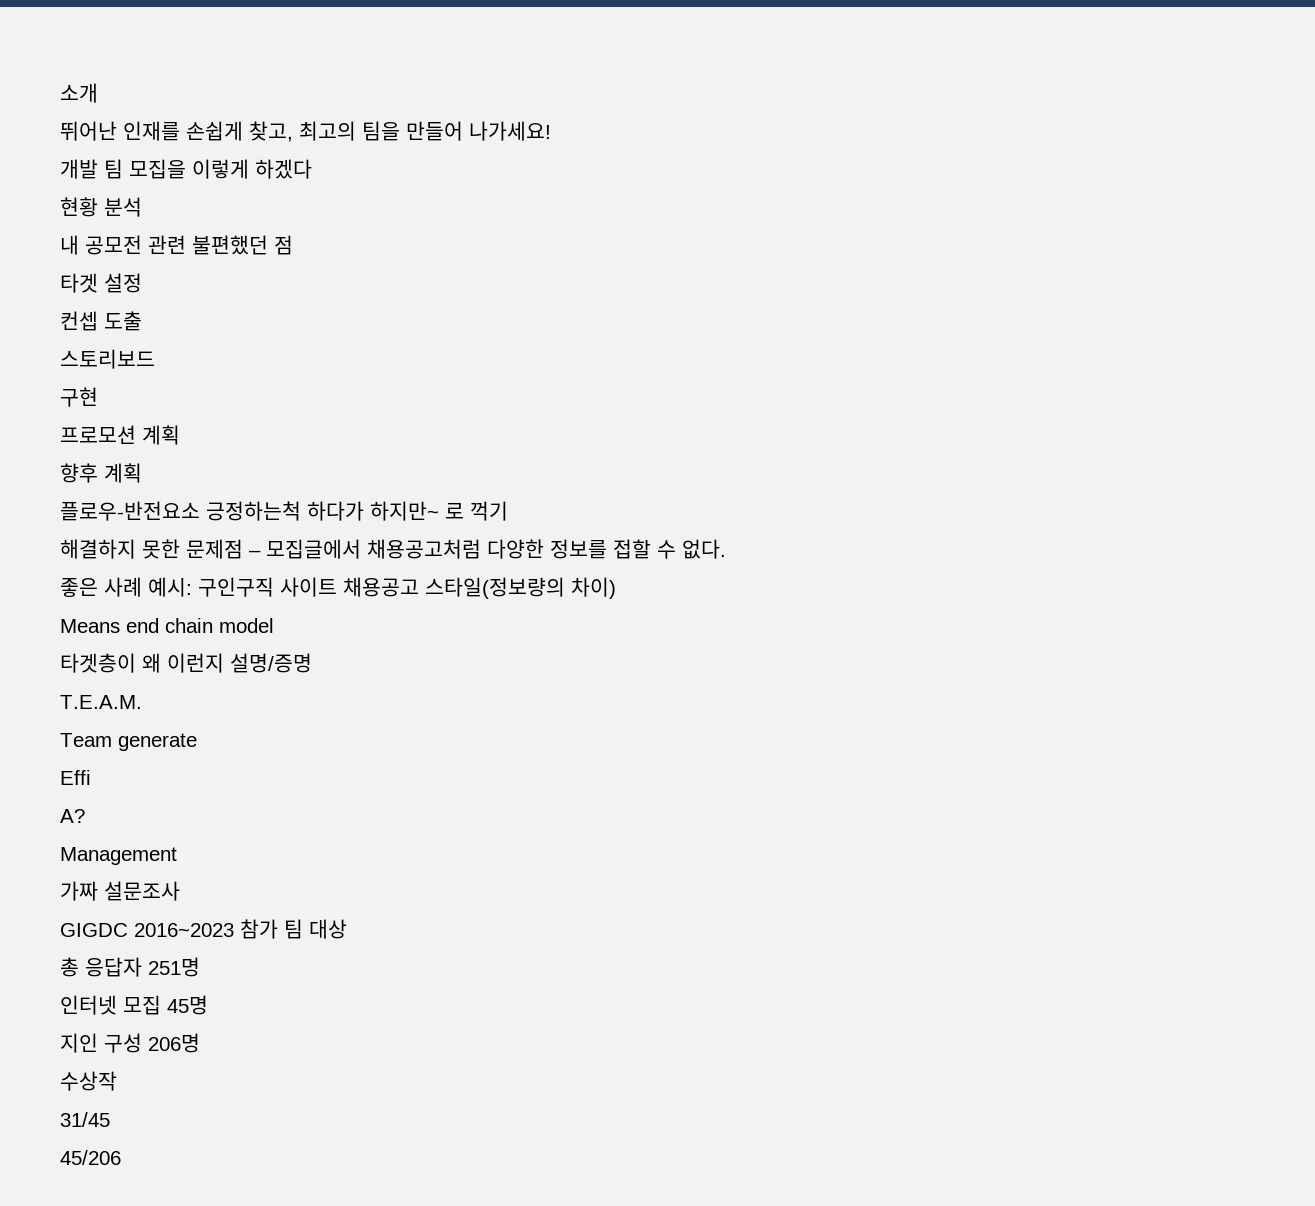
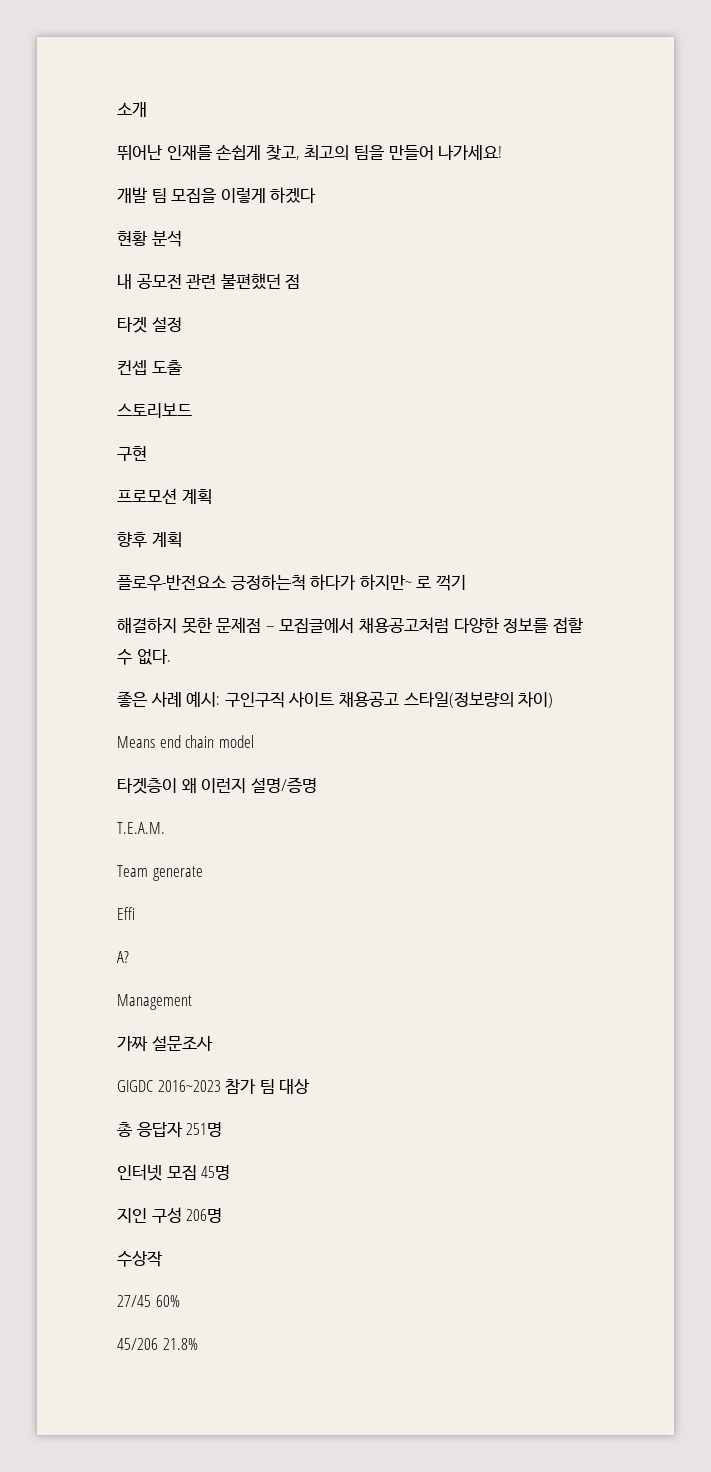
[60,1112,110,1127] 31/45 -> [117,1295,180,1307] 27/45 60%
(121, 1157) none -> [162,1338,198,1350] 21.8%

